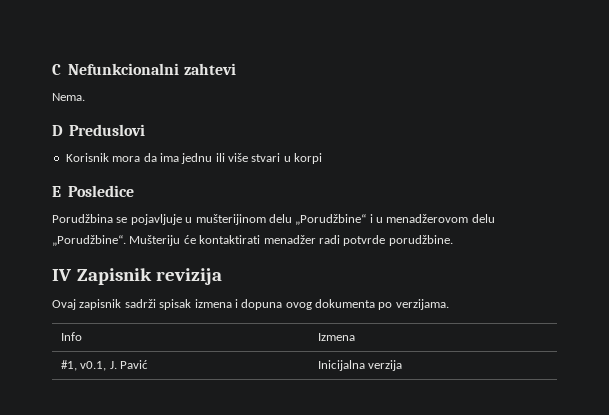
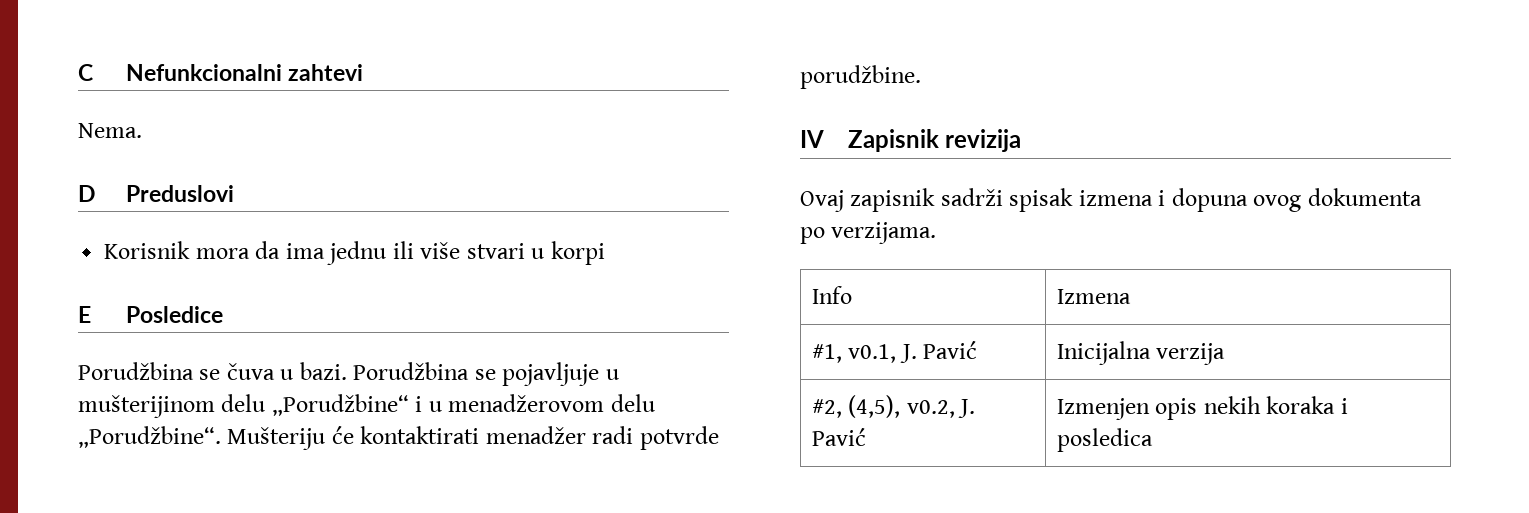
(128, 220) none -> [226,362,496,380] čuva u bazi. Porudžbina se
(403, 365) none -> [811,395,976,418] [811,428,866,446] [1056,396,1348,420] [1056,428,1153,452] // #2, (4,5), v0.2, J. Pavić | Izmenjen opis nekih koraka i posledica

